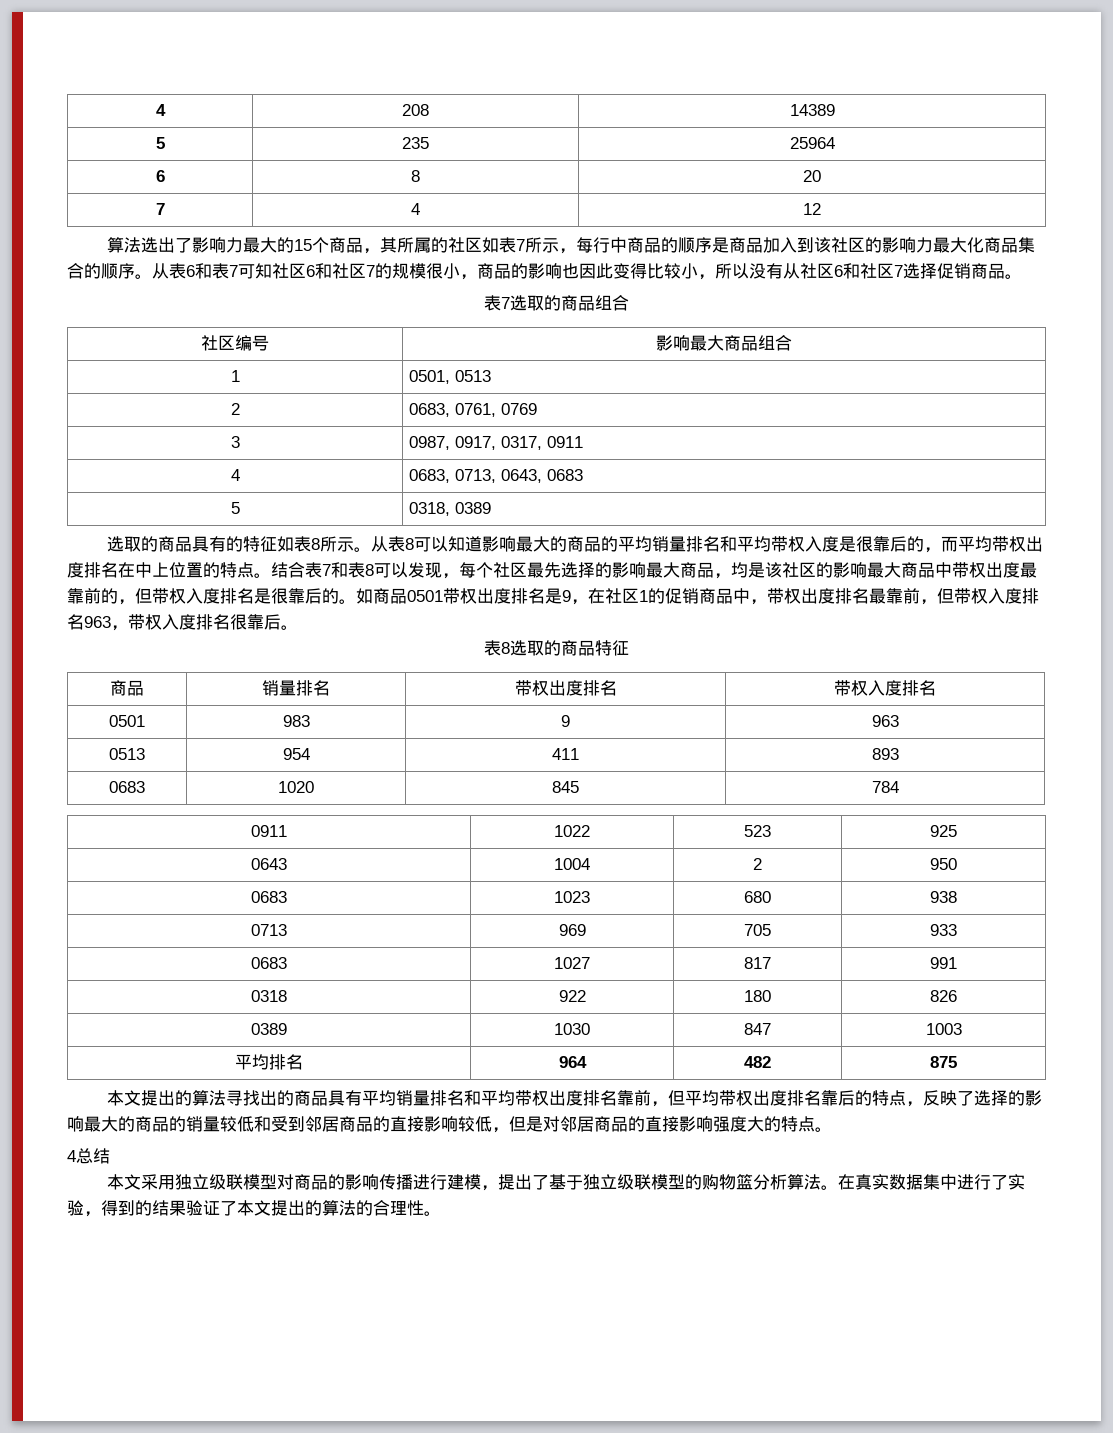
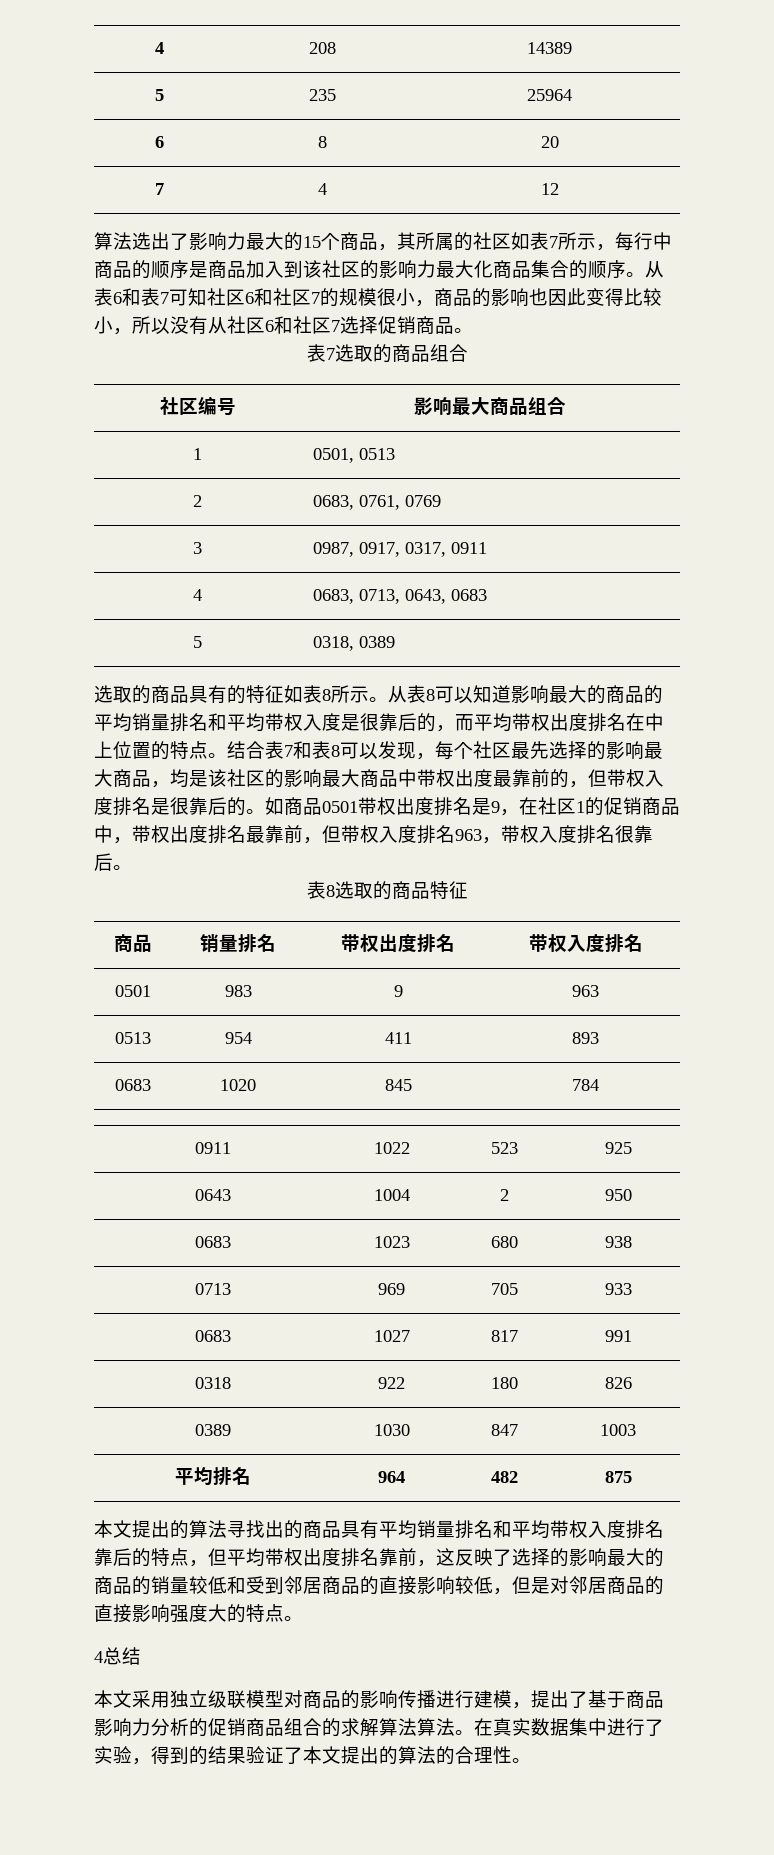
[549,1090,652,1106] 出度排名靠前 -> [588,1520,664,1539] [94,1548,189,1567] 入度排名靠后的特点
[838,1090,924,1107] 后的特点， -> [398,1548,455,1567] 前，这
[583,1174,788,1190] 独立级联模型的购物篮分析 -> [626,1690,664,1708] [94,1718,417,1737] 商品影响力分析的促销商品组合的求解算法

